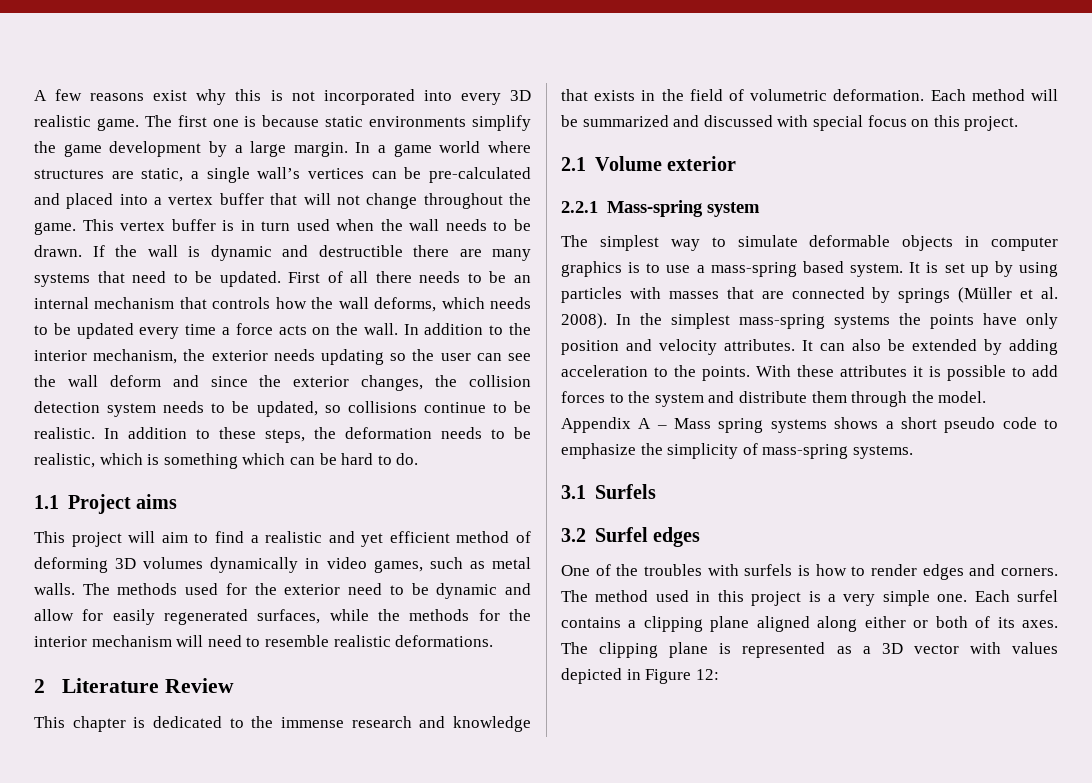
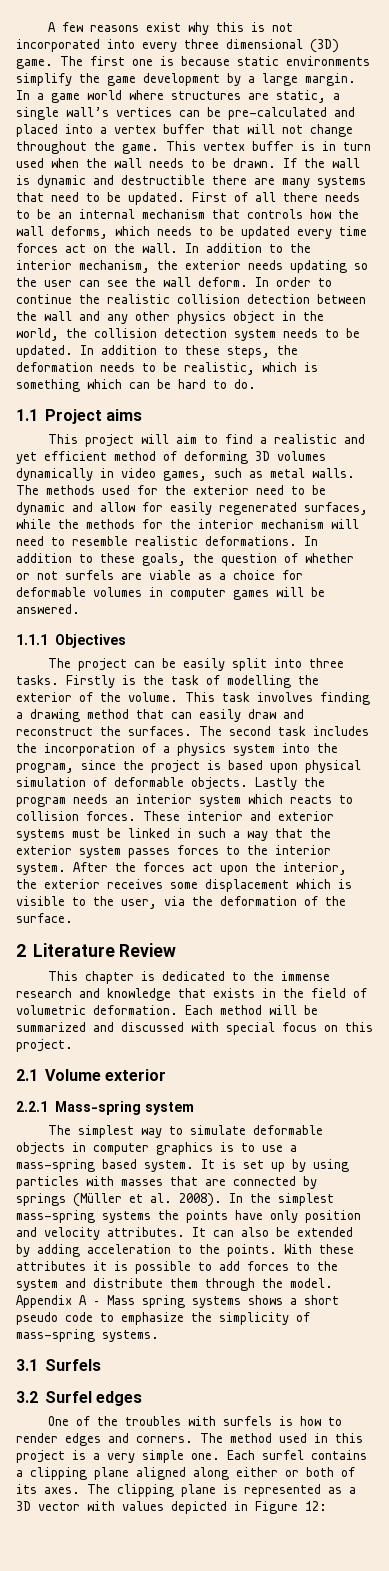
[509,90,531,101] [34,115,91,127] 3D realistic -> [184,39,339,53] three dimensional (3D)
[221,323,307,335] a force acts -> [16,243,86,253] forces act
[109,375,424,391] deform and since the exterior changes, -> [198,277,332,287] [16,294,366,304] [16,311,324,324] [16,328,59,341] deform. In order to continue the realistic collision detection between the wall and any other physics object in the world,
[256,401,532,417] [34,427,95,439] updated, so collisions continue to be realistic. -> [16,345,73,358] updated.
(494, 641) none -> [304,536,318,546] [16,553,354,566] [16,570,303,580] [16,587,325,600] [16,604,80,614] [16,634,126,648] [47,658,344,671] [16,675,319,688] [16,692,370,705] [16,709,304,722] [16,726,369,736] [16,743,338,756] [16,760,361,773] [16,777,325,790] [16,794,353,807] [16,811,334,821] [16,828,331,841] [16,845,331,858] [16,862,347,875] [16,879,352,892] [16,896,346,909] [16,913,73,923] In addition to these goals, the question of whether or not surfels are viable as a choice for deformable volumes in computer games will be answered. // 1.1.1 Objectives // The project can be easily split into three tasks. Firstly is the task of modelling the exterior of the volume. This task involves finding a drawing method that can easily draw and reconstruct the surfaces. The second task includes the incorporation of a physics system into the program, since the project is based upon physical simulation of deformable objects. Lastly the program needs an interior system which reacts to collision forces. These interior and exterior systems must be linked in such a way that the exterior system passes forces to the interior system. After the forces act upon the interior, the exterior receives some displacement which is visible to the user, via the deformation of the surface.

